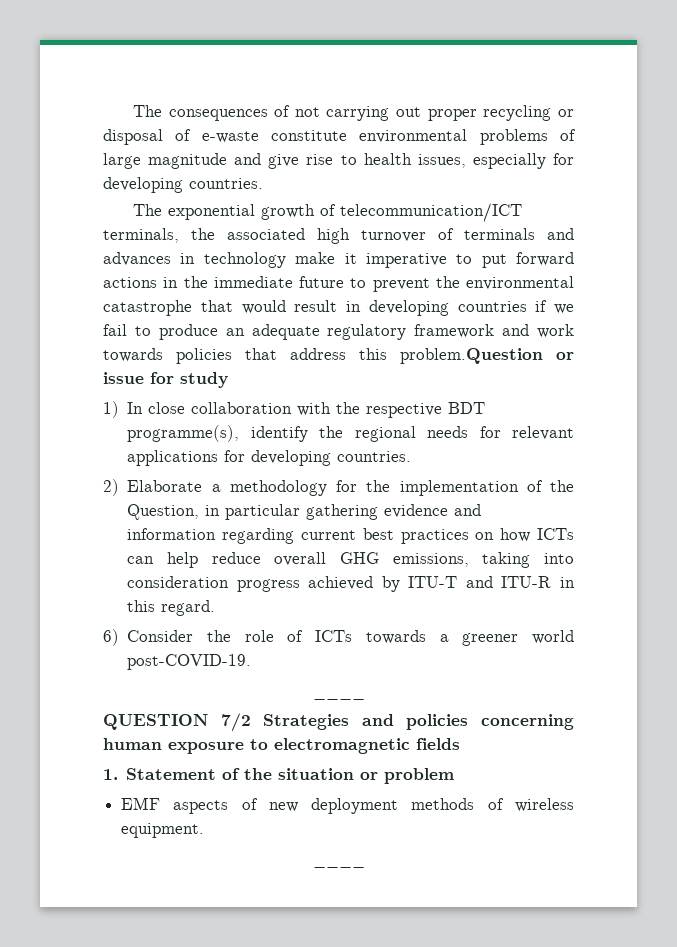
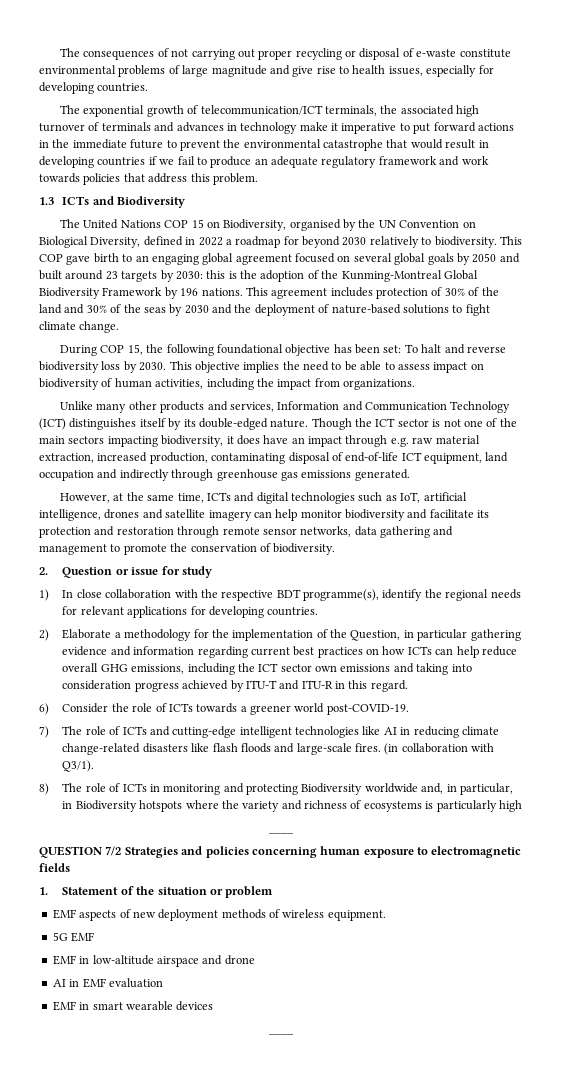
[400,348,543,364] problem.Question -> [212,173,258,185] [39,196,186,208] [60,219,476,231] [39,236,522,248] [39,253,520,265] [39,270,478,282] [39,287,499,299] [39,304,490,316] [39,321,120,333] [60,344,506,356] [39,361,484,373] [39,378,415,390] [60,401,511,413] [39,418,517,430] [39,435,480,447] [39,452,509,464] [39,469,410,481] [60,492,467,504] [39,509,490,521] [39,526,454,538] [39,543,336,555] [39,567,113,578] problem. // 1.3 ICTs and Biodiversity // The United Nations COP 15 on Biodiversity, organised by the UN Convention on Biological Diversity, defined in 2022 a roadmap for beyond 2030 relatively to biodiversity. This COP gave birth to an engaging global agreement focused on several global goals by 2050 and built around 23 targets by 2030: this is the adoption of the Kunming-Montreal Global Biodiversity Framework by 196 nations. This agreement includes protection of 30% of the land and 30% of the seas by 2030 and the deployment of nature-based solutions to fight climate change. // During COP 15, the following foundational objective has been set: To halt and reverse biodiversity loss by 2030. This objective implies the need to be able to assess impact on biodiversity of human activities, including the impact from organizations. // Unlike many other products and services, Information and Communication Technology (ICT) distinguishes itself by its double-edged nature. Though the ICT sector is not one of the main sectors impacting biodiversity, it does have an impact through e.g. raw material extraction, increased production, contaminating disposal of end-of-life ICT equipment, land occupation and indirectly through greenhouse gas emissions generated. // However, at the same time, ICTs and digital technologies such as IoT, artificial intelligence, drones and satellite imagery can help monitor biodiversity and facilitate its protection and restoration through remote sensor networks, data gathering and management to promote the conservation of biodiversity. // 2. Question
(469, 560) none -> [187,663,414,675] including the ICT sector own emissions and
(252, 662) none -> [39,726,499,738] [62,743,495,755] [62,760,95,772] [39,783,513,795] [62,800,522,812] // 7) The role of ICTs and cutting-edge intelligent technologies like AI in reducing climate change-related disasters like flash floods and large-scale fires. (in collaboration with Q3/1). // 8) The role of ICTs in monitoring and protecting Biodiversity worldwide and, in particular, in Biodiversity hotspots where the variety and richness of ecosystems is particularly high
(205, 830) none -> [52,932,95,942] [52,955,255,967] [52,978,163,988] [52,1001,214,1011] // 5G EMF // EMF in low-altitude airspace and drone // AI in EMF evaluation // EMF in smart wearable devices

